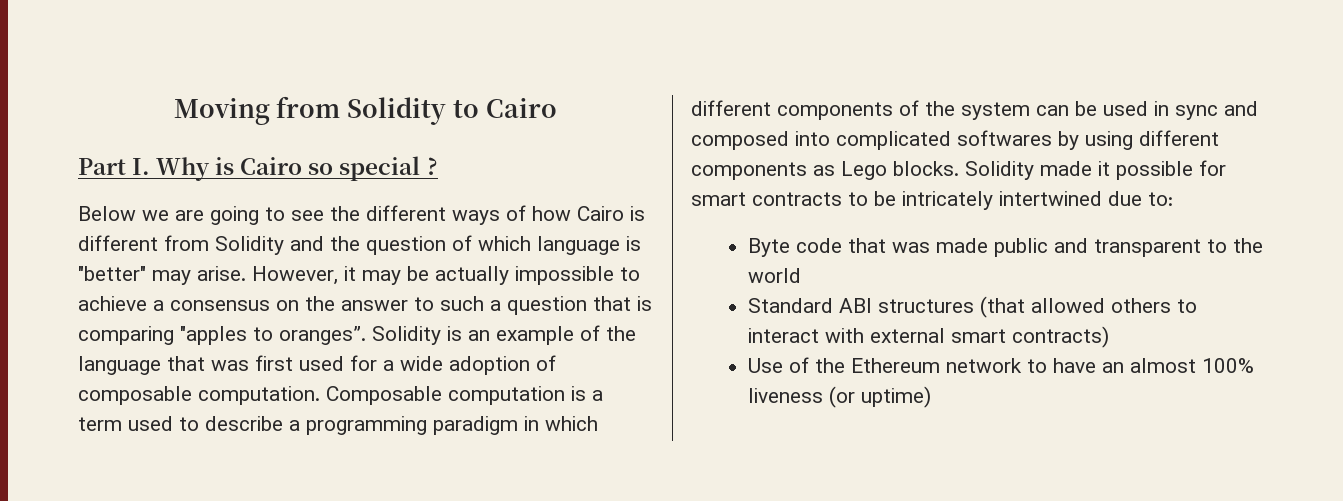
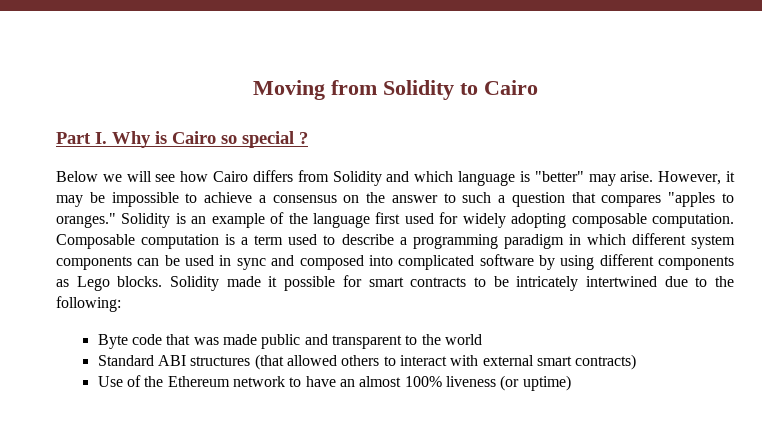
[175,205,645,225] [78,235,472,255] are going to see the different ways of how Cairo is different from Solidity and the question of -> [126,170,410,186] will see how Cairo differs from Solidity and
[435,266,509,285] actually -> (105, 197) none
[637,296,652,311] [78,326,174,345] is comparing -> [601,195,662,207] compares
[279,326,366,345] oranges”. -> [56,213,116,228] oranges."
[167,356,249,371] that was -> (370, 220) none
[383,355,556,375] a wide adoption of -> [462,213,567,228] widely adopting
[777,100,1030,120] components of the system -> [690,235,735,249] [56,256,132,270] system components
[957,130,1052,146] softwares -> [479,254,534,266] software
[1148,192,1173,206] to: -> [695,276,734,287] [56,296,121,312] to the following:

